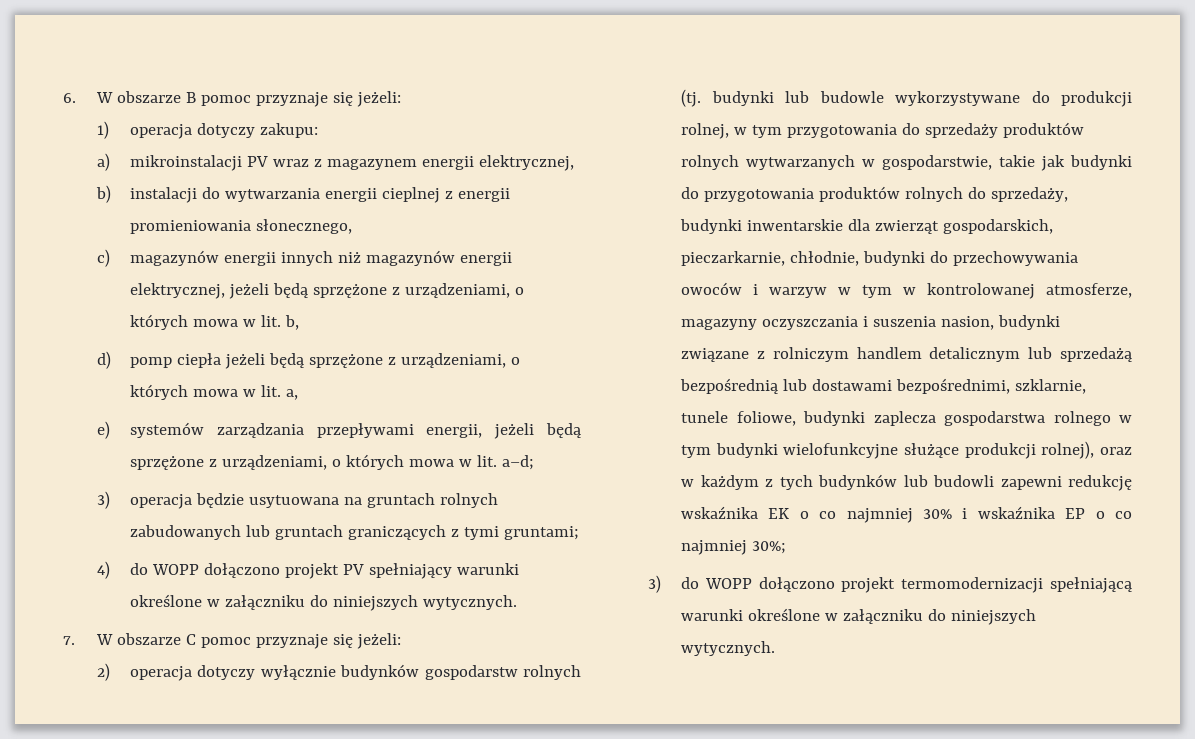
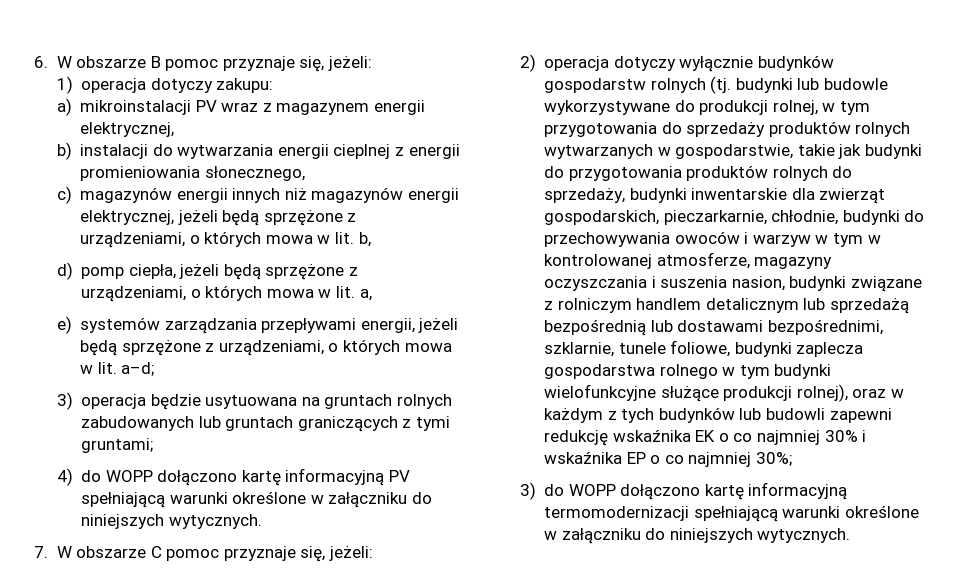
[332,92,353,106] się -> [299,56,325,72] się,
[177,353,222,368] ciepła -> [128,264,176,279] ciepła,
[285,563,453,579] projekt PV spełniający -> [241,468,410,486] [80,492,165,508] kartę informacyjną PV spełniającą
[332,634,353,648] się -> [300,546,326,562] się,
[841,577,896,593] projekt -> [704,482,848,500] kartę informacyjną

